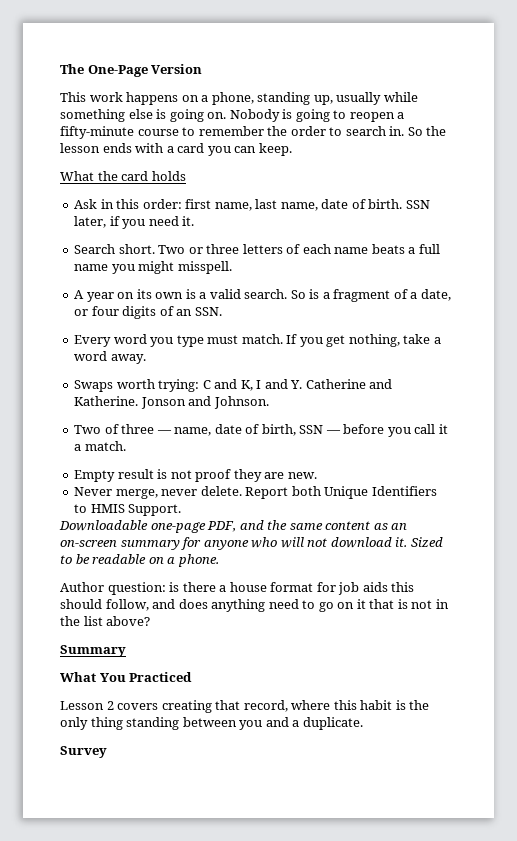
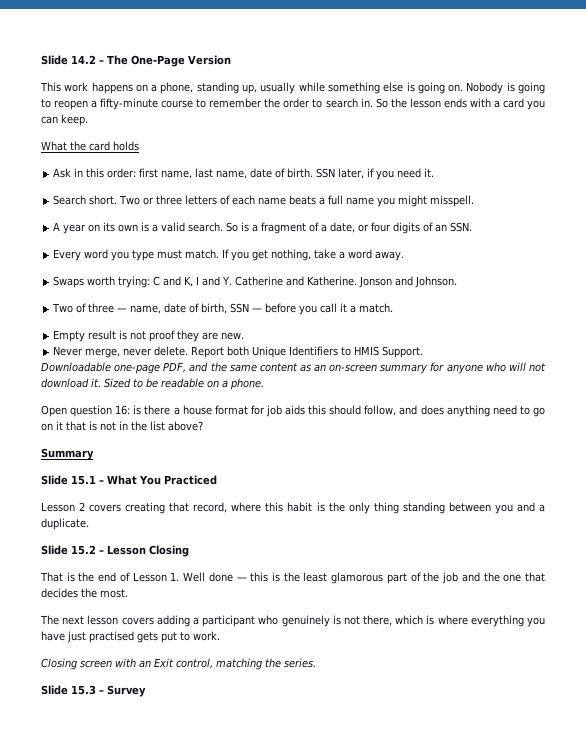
(60, 69) none -> [41,55,104,65] Slide 14.2 –
[60,582,166,595] Author question: -> [41,405,131,417] Open question 16:
(126, 651) none -> [41,475,104,485] Slide 15.1 –
(363, 723) none -> [41,545,189,557] [40,572,546,584] [41,588,128,598] [40,615,545,627] [41,631,220,643] [41,658,316,670] [41,685,104,695] Slide 15.2 – Lesson Closing // That is the end of Lesson 1. Well done — this is the least glamorous part of the job and the one that decides the most. // The next lesson covers adding a participant who genuinely is not there, which is where everything you have just practised gets put to work. // Closing screen with an Exit control, matching the series. // Slide 15.3 –

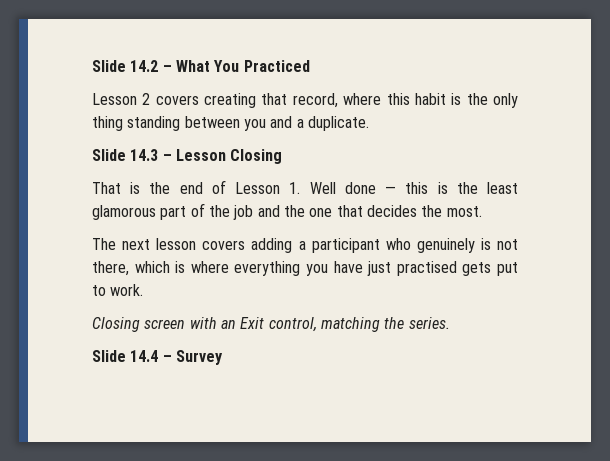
[107,55,231,67] [40,82,546,94] [41,98,545,110] [41,114,88,126] [41,141,139,151] [53,168,435,180] [53,195,475,207] [53,222,473,234] [53,249,405,261] [53,276,458,288] [52,303,394,315] [53,330,245,342] [53,346,424,358] [41,362,546,374] [41,378,264,390] [41,405,545,417] [41,421,203,431] [41,448,94,460] [41,475,104,485] The One-Page Version // This work happens on a phone, standing up, usually while something else is going on. Nobody is going to reopen a fifty-minute course to remember the order to search in. So the lesson ends with a card you can keep. // What the card holds // Ask in this order: first name, last name, date of birth. SSN later, if you need it. // Search short. Two or three letters of each name beats a full name you might misspell. // A year on its own is a valid search. So is a fragment of a date, or four digits of an SSN. // Every word you type must match. If you get nothing, take a word away. // Swaps worth trying: C and K, I and Y. Catherine and Katherine. Jonson and Johnson. // Two of three — name, date of birth, SSN — before you call it a match. // Empty result is not proof they are new. // Never merge, never delete. Report both Unique Identifiers to HMIS Support. // Downloadable one-page PDF, and the same content as an on-screen summary for anyone who will not download it. Sized to be readable on a phone. // Open question 16: is there a house format for job aids this should follow, and does anything need to go on it that is not in the list above? // Summary // Slide 15.1 – -> (172, 68) none
[71,545,96,555] 15.2 -> [130,149,159,161] 14.3
[71,685,96,695] 15.3 -> [130,350,159,362] 14.4

